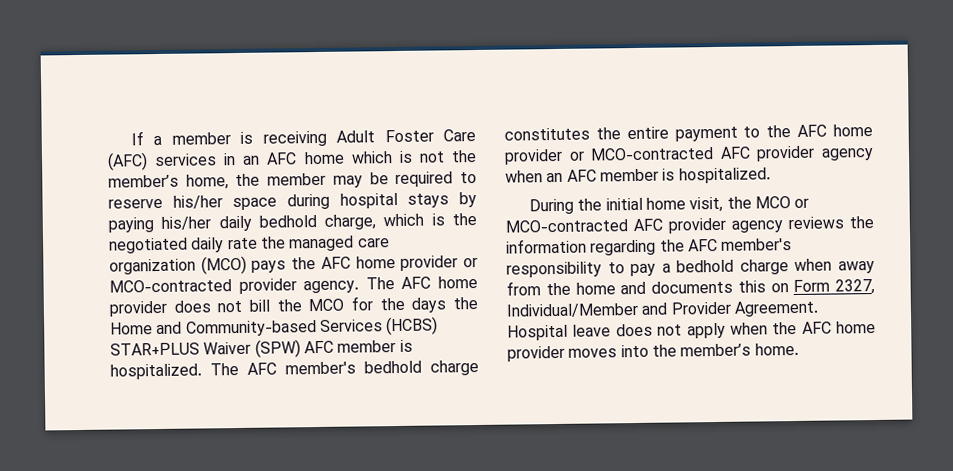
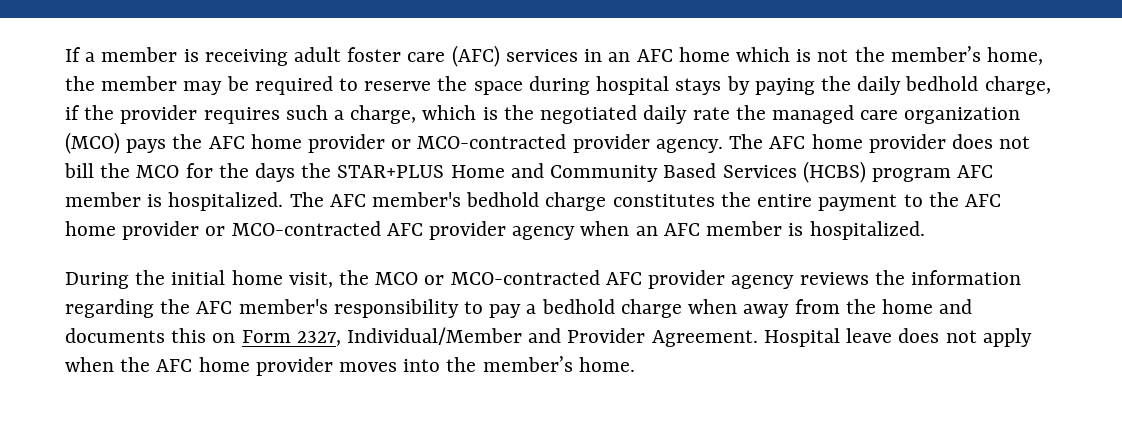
[336,129,476,143] Adult Foster Care -> [294,47,446,62] adult foster care
[172,195,223,209] his/her -> [437,76,468,91] the
[161,216,212,230] his/her -> [820,76,851,91] the
(377, 222) none -> [65,105,417,124] if the provider requires such a charge,
(479, 303) none -> [337,165,445,178] STAR+PLUS
[185,316,439,337] [110,339,301,358] Community-based Services (HCBS) STAR+PLUS Waiver (SPW) -> [550,161,951,183] Community Based Services (HCBS) program

